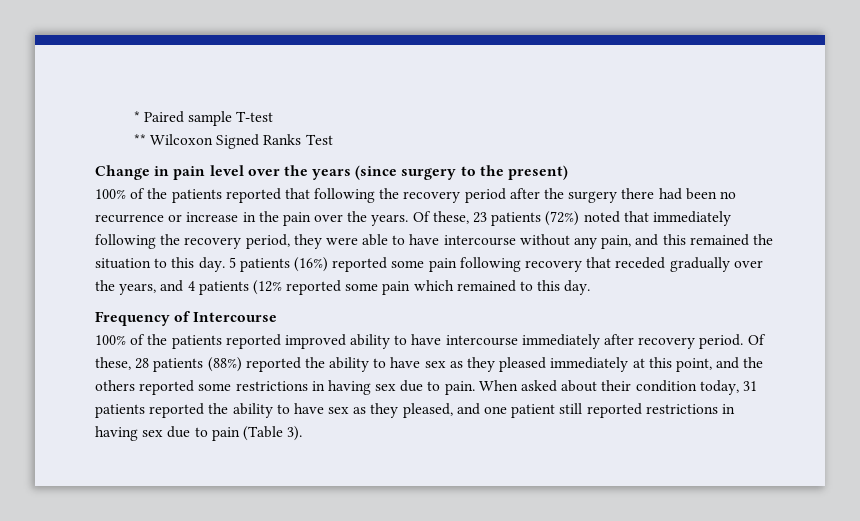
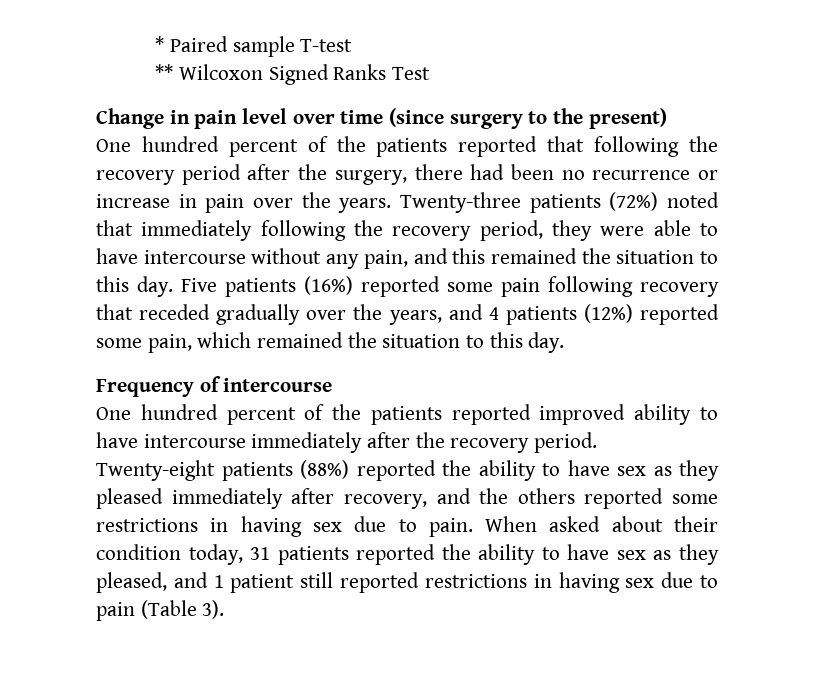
[283,165,352,180] the years -> [340,110,384,124] time
[95,189,126,199] 100% -> [96,136,298,157] One hundred percent
[568,191,618,203] surgery -> [334,170,407,185] surgery,
[258,211,279,222] the -> (197, 201) none
[412,211,488,224] Of these, 23 -> [400,192,521,213] Twenty-three
[228,257,236,268] 5 -> [181,278,217,292] Five
[252,280,411,295] (12% reported some pain -> [583,304,720,325] [96,334,192,353] (12%) reported some pain,
(516, 286) none -> [347,332,461,348] the situation
[193,312,278,322] [95,335,126,345] Intercourse // 100% -> [223,378,333,392] [96,404,296,425] intercourse // One hundred percent
(635, 339) none -> [415,432,445,448] the
[747,334,766,345] [95,357,150,370] Of these, 28 -> [96,460,215,481] Twenty-eight
[632,357,712,372] at this point, -> [291,488,427,509] after recovery,
[484,406,508,414] one -> [213,575,224,588] 1

